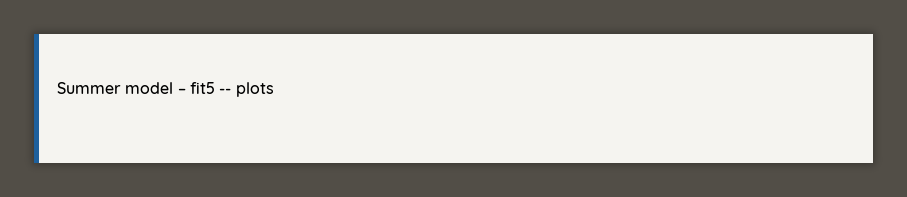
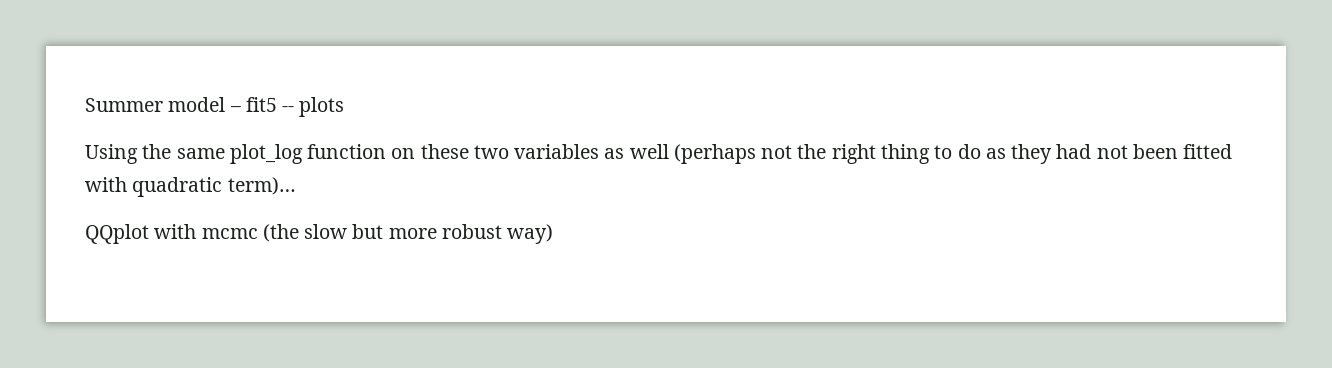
(274, 89) none -> [85,144,1233,164] [85,177,296,197] [85,224,554,244] // Using the same plot_log function on these two variables as well (perhaps not the right thing to do as they had not been fitted with quadratic term)… // QQplot with mcmc (the slow but more robust way)

